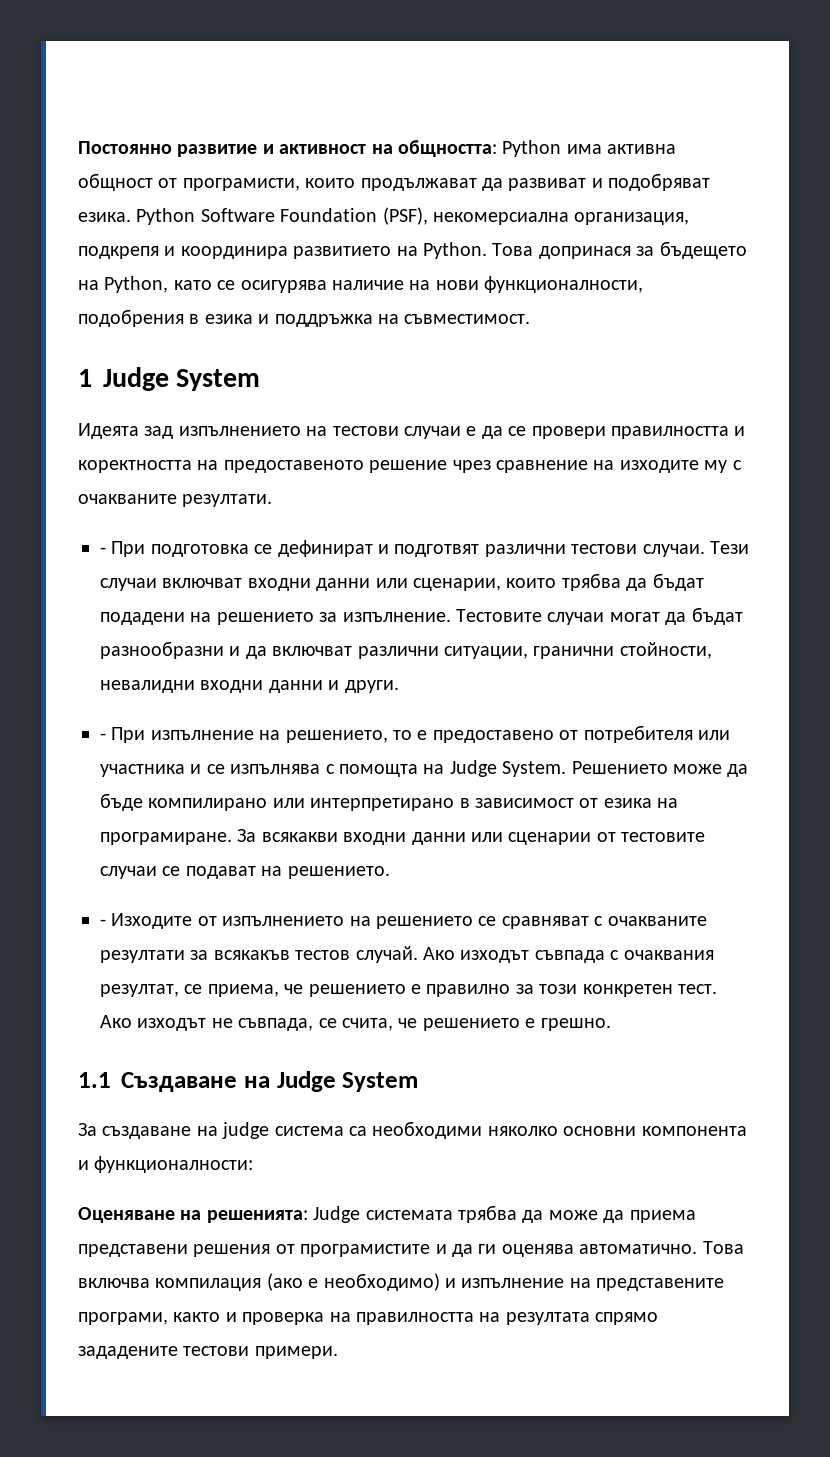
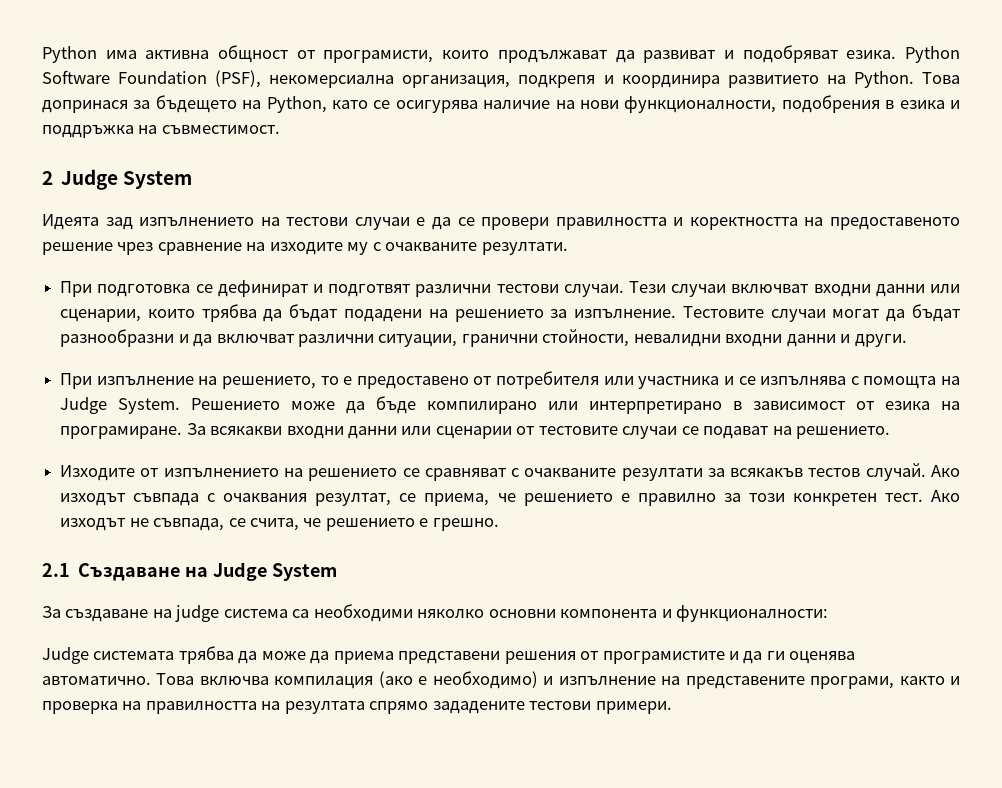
[78,140,497,157] Постоянно развитие и активност на общността: -> (42, 54) none
[78,369,92,387] 1 -> [42,171,53,185] 2
[100,547,106,554] - -> (568, 248) none
[100,733,106,740] - -> (907, 340) none
[100,919,106,926] - -> (891, 432) none
[78,1072,111,1088] 1.1 -> [42,563,70,577] 2.1
[78,1207,308,1223] Оценяване на решенията: -> (829, 613) none

